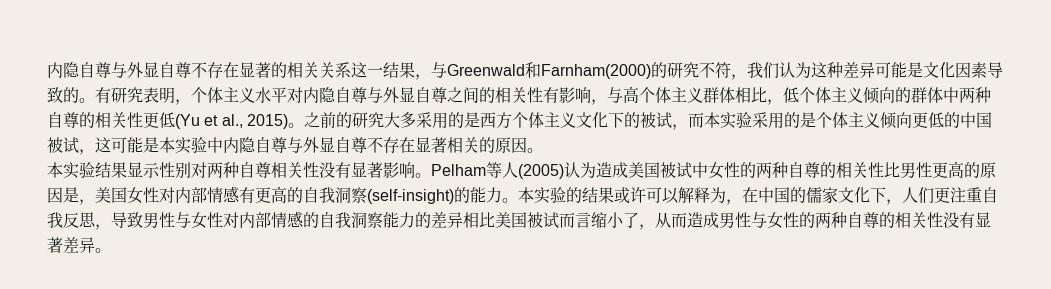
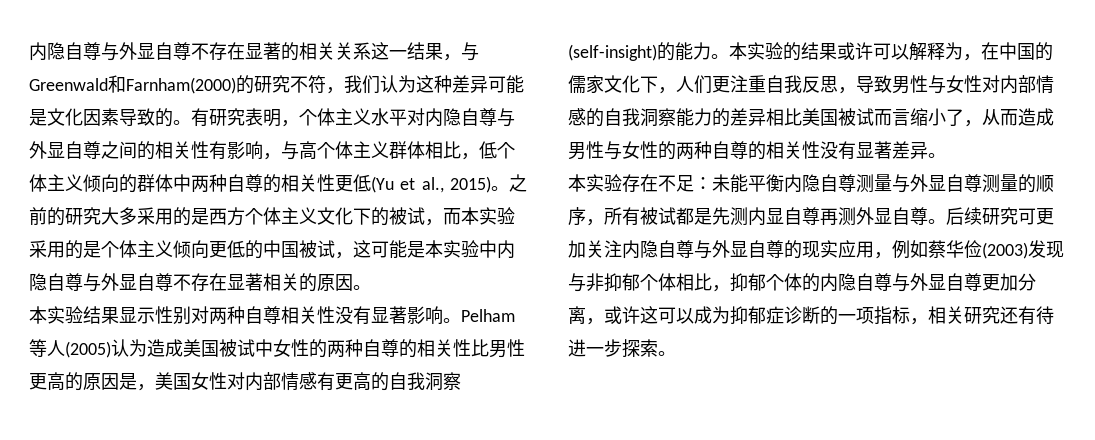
(111, 250) none -> [568,174,1054,193] [568,207,1054,226] [568,240,1064,259] [568,273,1036,292] [568,306,1054,325] [568,339,676,358] // 本实验存在不足：未能平衡内隐自尊测量与外显自尊测量的顺序，所有被试都是先测内显自尊再测外显自尊。后续研究可更加关注内隐自尊与外显自尊的现实应用，例如蔡华俭(2003)发现与非抑郁个体相比，抑郁个体的内隐自尊与外显自尊更加分离，或许这可以成为抑郁症诊断的一项指标，相关研究还有待进一步探索。

